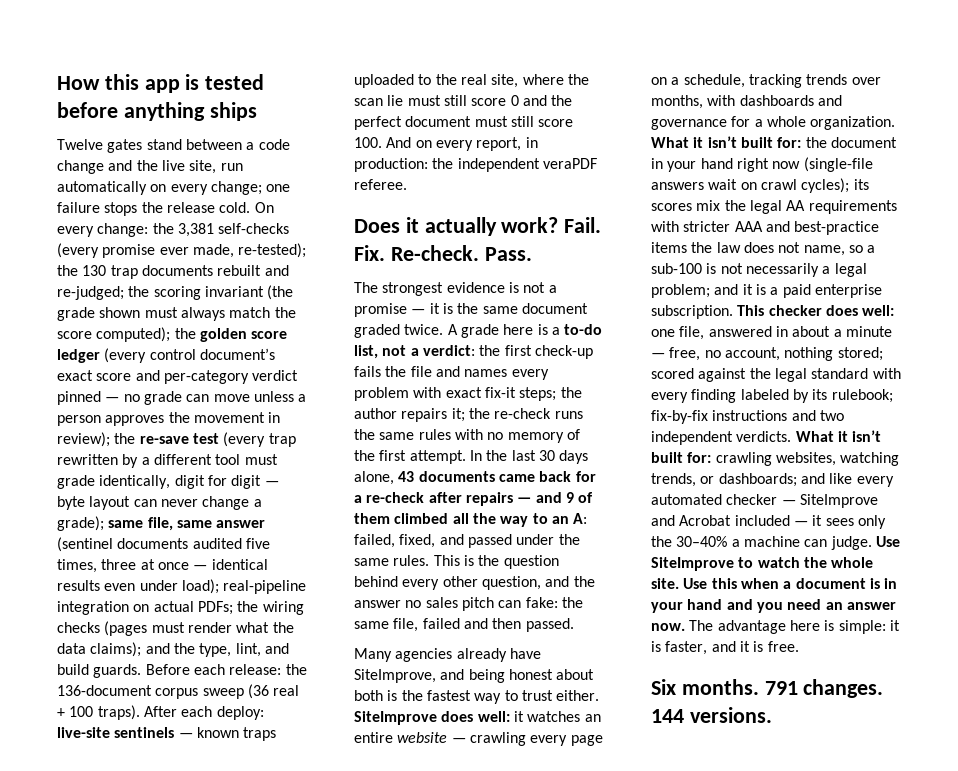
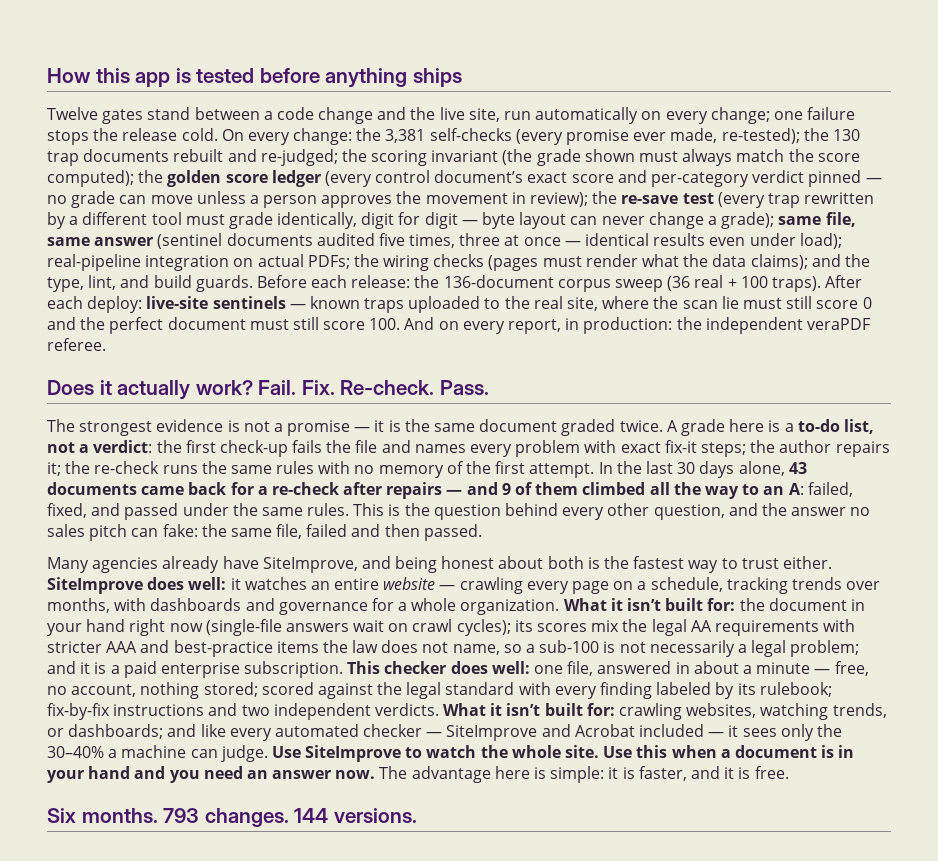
[764,681,798,695] 791 -> [163,808,200,823] 793

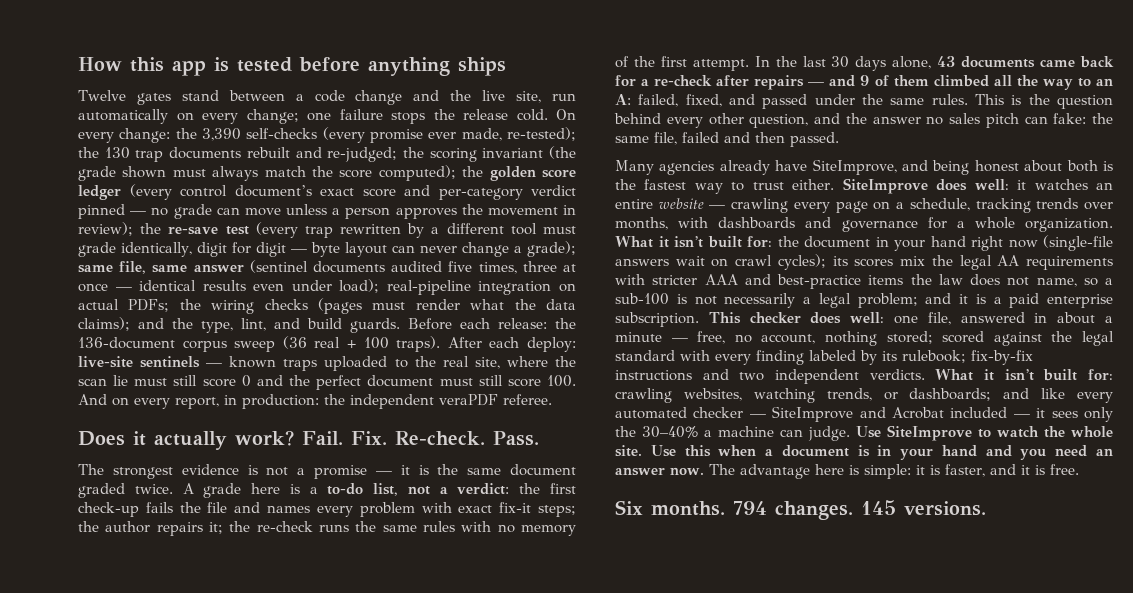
[385,129,426,143] 3,381 -> [202,128,241,141] 3,390
[163,808,329,827] 793 changes. 144 -> [733,500,896,520] 794 changes. 145

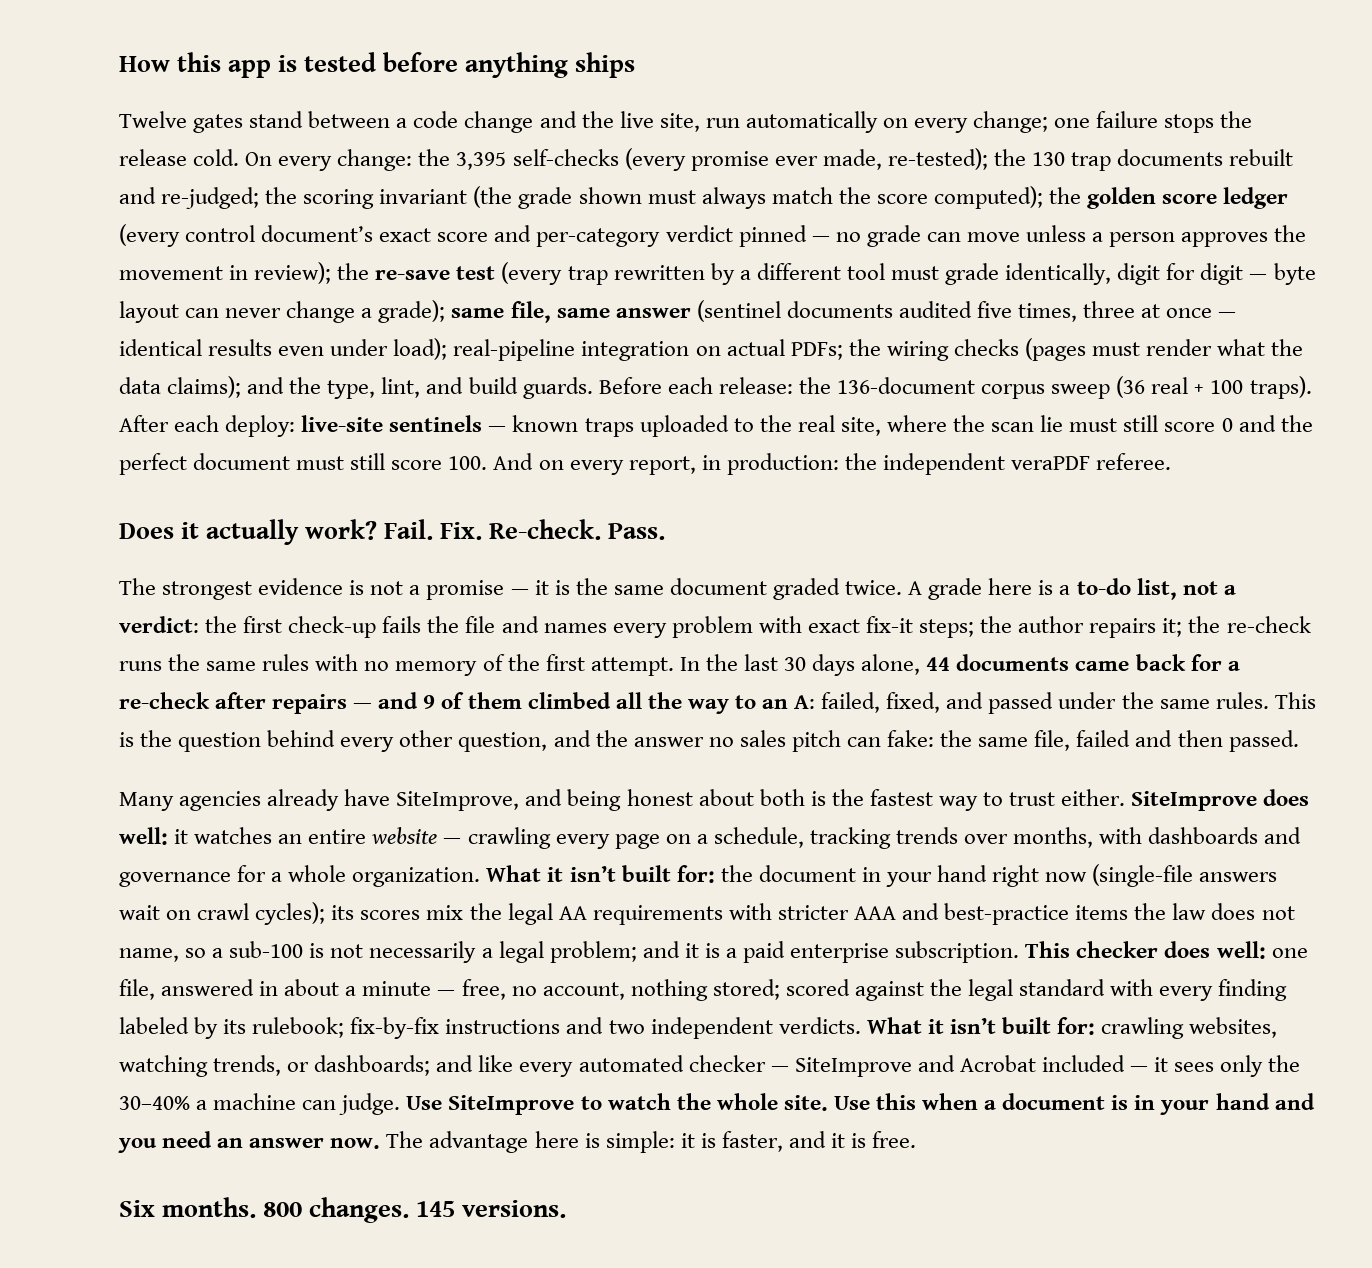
[202,128,241,141] 3,390 -> [456,152,507,170] 3,395
[937,56,956,67] 43 -> [926,657,951,671] 44
[733,501,767,515] 794 -> [263,1202,303,1217] 800

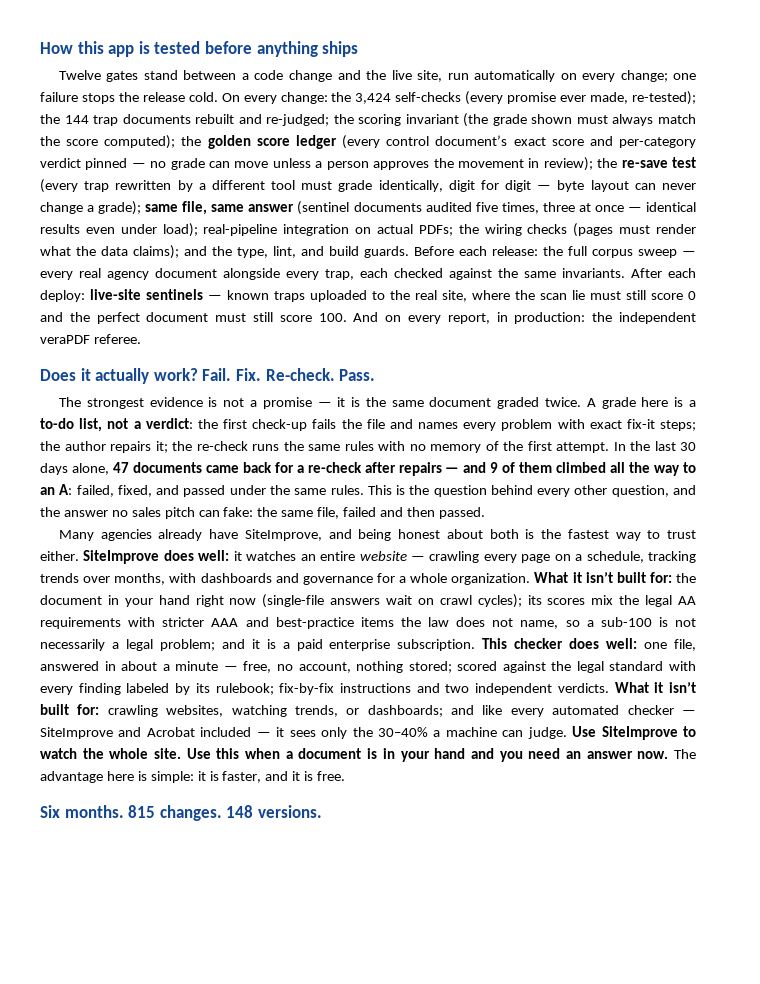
[456,152,507,170] 3,395 -> [355,93,392,104] 3,424
[1032,152,1066,166] 130 -> [64,115,89,124] 144
[836,377,975,394] 136-document -> [568,246,587,256] full
[1116,376,1312,399] (36 real + 100 traps). -> [682,251,696,256] [40,268,625,280] — every real agency document alongside every trap, each checked against the same invariants.
[926,657,951,671] 44 -> [112,462,129,473] 47
[263,1197,456,1223] 800 changes. 145 -> [128,805,254,821] 815 changes. 148

